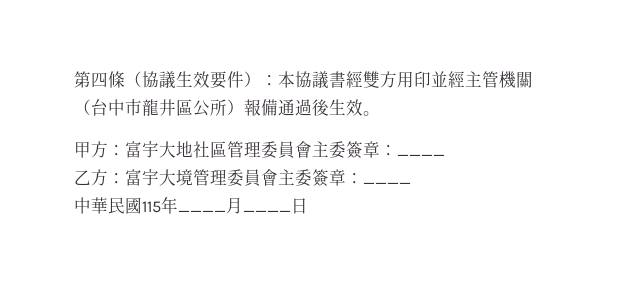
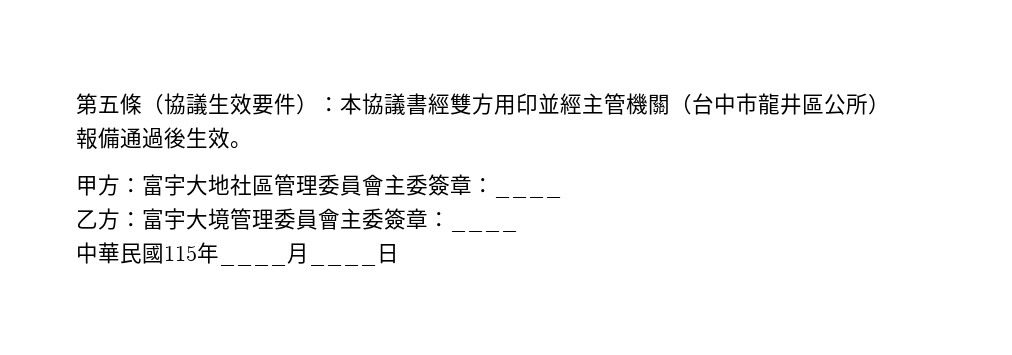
[91,72,108,88] 四 -> [98,96,120,113] 五

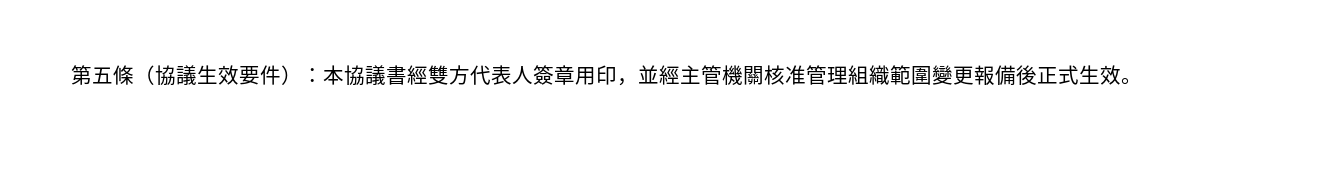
[494,93,890,115] [76,127,252,150] [76,174,494,196] [494,193,562,198] [76,208,450,230] [450,227,518,232] [76,242,399,266] 用印並經主管機關（台中市龍井區公所）報備通過後生效。 // 甲方：富宇大地社區管理委員會主委簽章：____ // 乙方：富宇大境管理委員會主委簽章：____ // 中華民國115年____月____日 -> [470,65,1142,86] 代表人簽章用印，並經主管機關核准管理組織範圍變更報備後正式生效。

